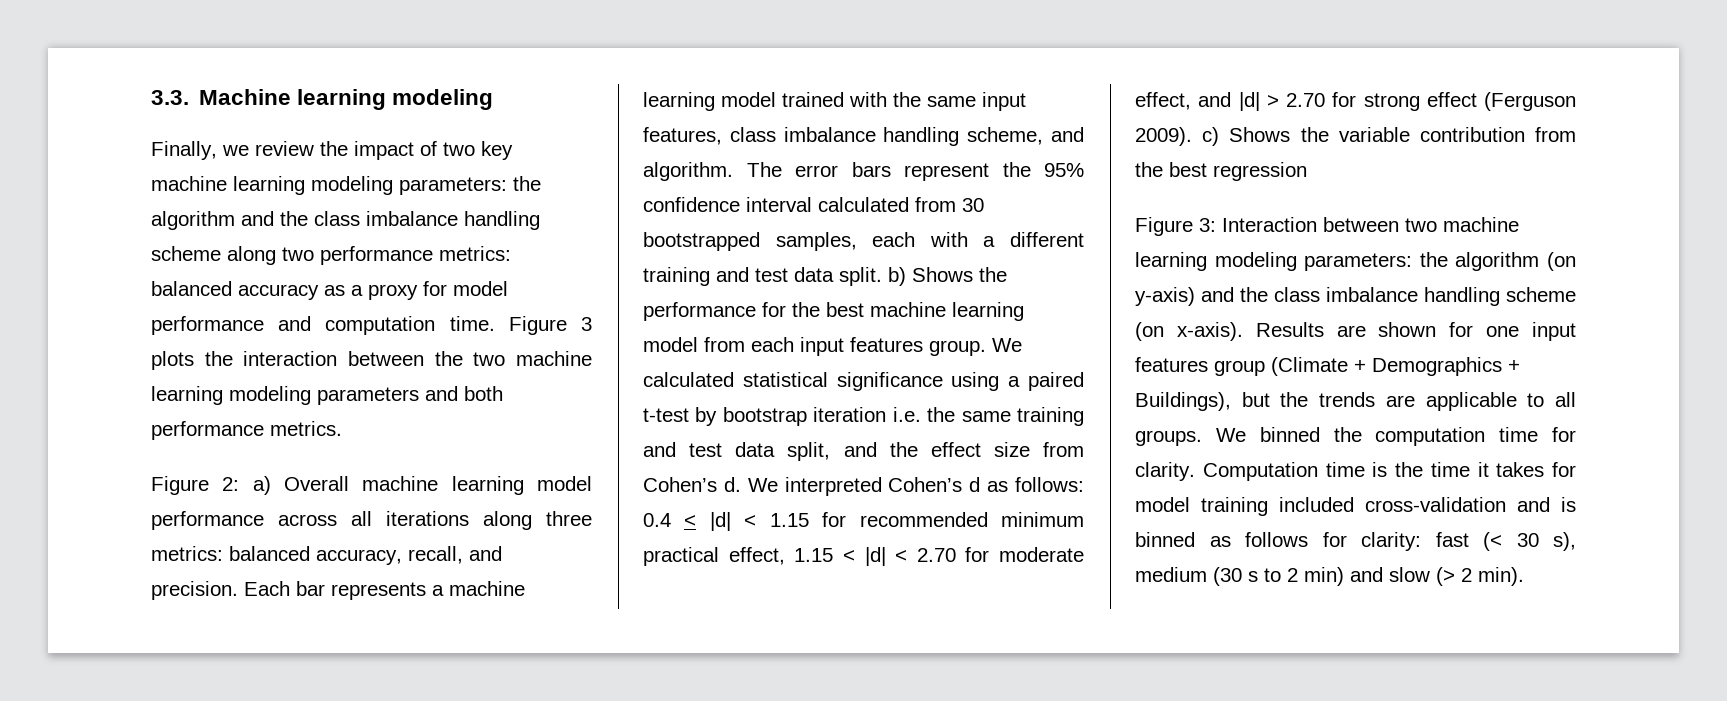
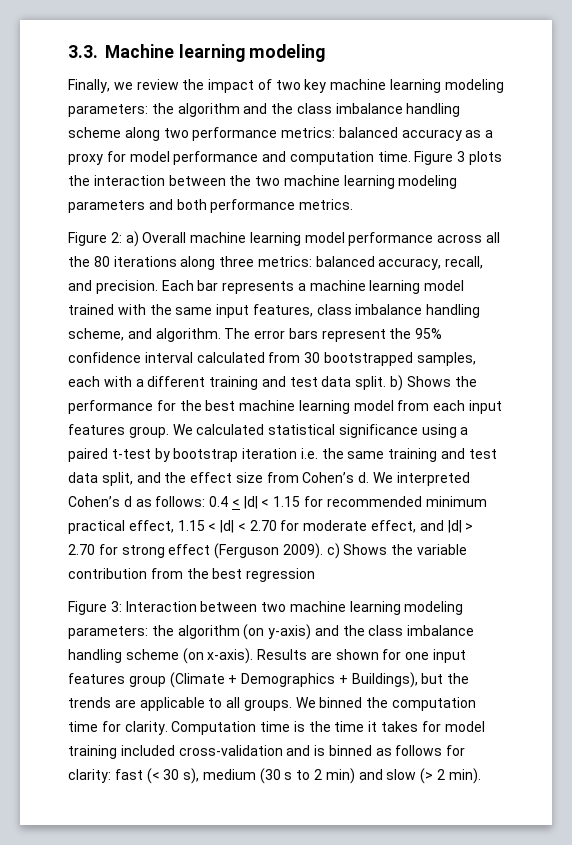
(372, 518) none -> [68,256,110,267] the 80

